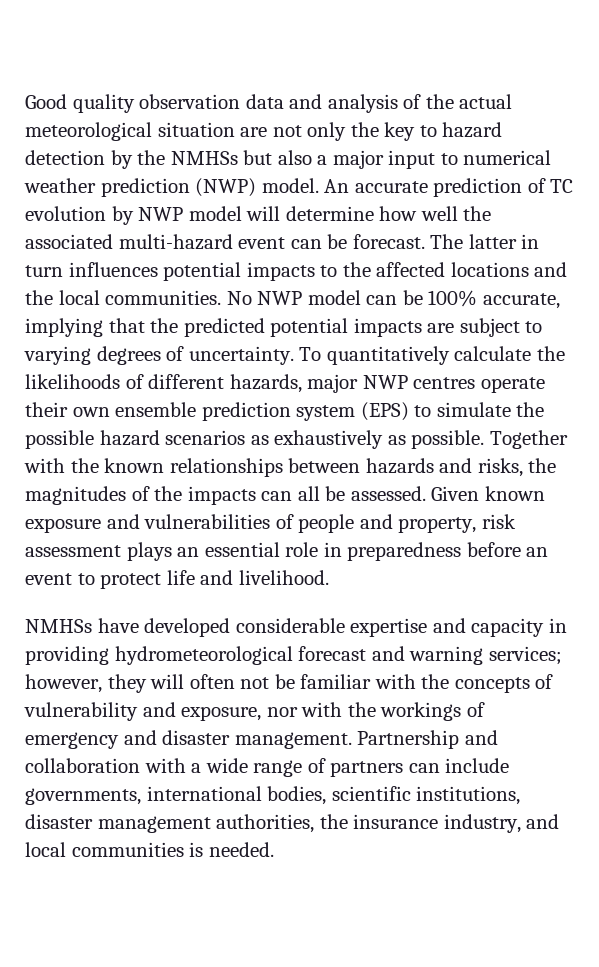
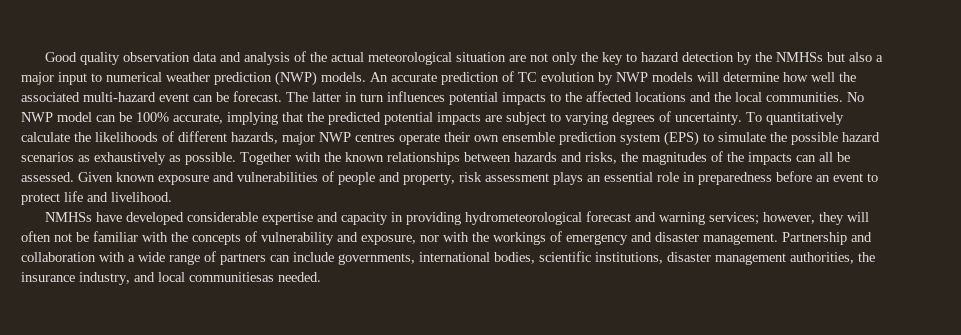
[261,178,319,193] model. -> [321,72,366,82] models.
[188,206,242,221] model -> [652,72,693,82] models
[71,842,204,857] communities is -> [189,272,274,282] communitiesas

